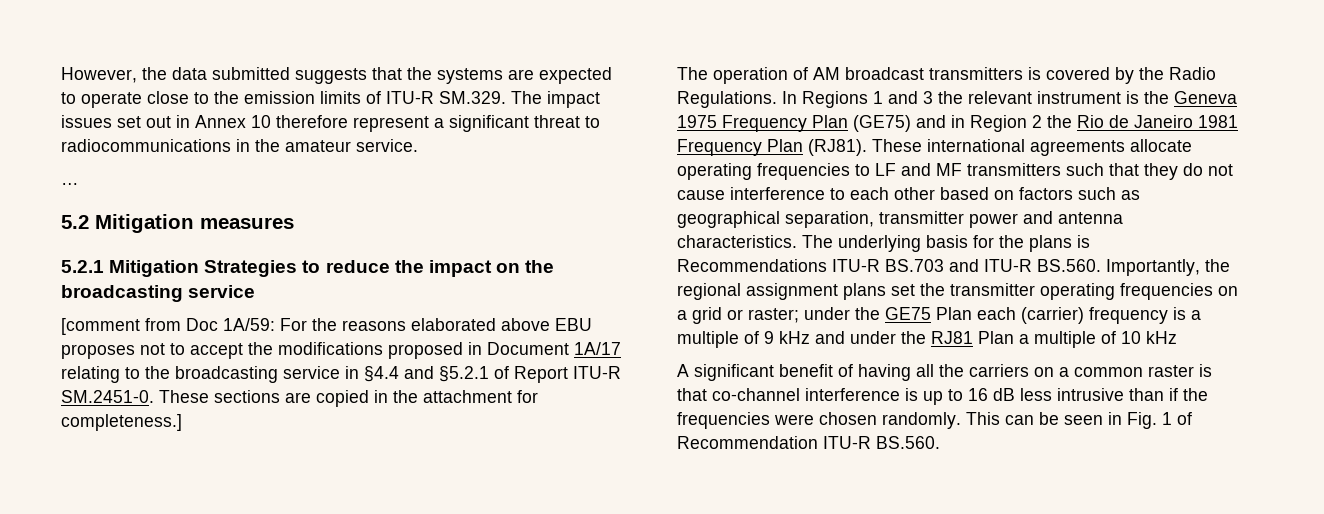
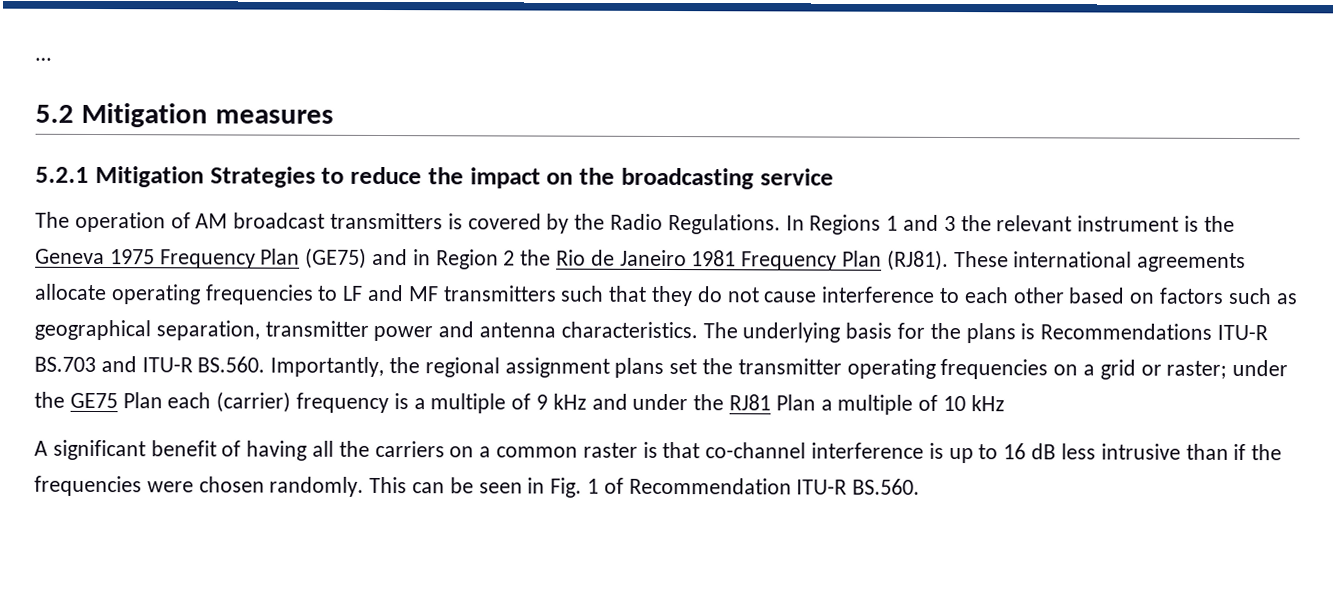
[61,67,612,84] [61,91,600,108] [61,115,600,132] [61,139,418,152] However, the data submitted suggests that the systems are expected to operate close to the emission limits of ITU-R SM.329. The impact issues set out in Annex 10 therefore represent a significant threat to radiocommunications in the amateur service. // -> (35, 59) none
[61,318,592,335] [61,342,621,359] [61,366,621,383] [61,390,538,407] [61,414,182,431] // [comment from Doc 1A/59: For the reasons elaborated above EBU proposes not to accept the modifications proposed in Document 1A/17 relating to the broadcasting service in §4.4 and §5.2.1 of Report ITU-R SM.2451-0. These sections are copied in the attachment for completeness.] -> (834, 177) none

